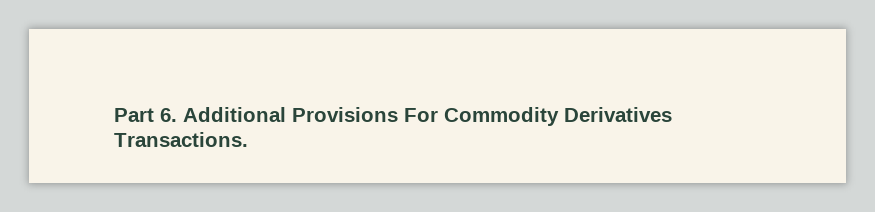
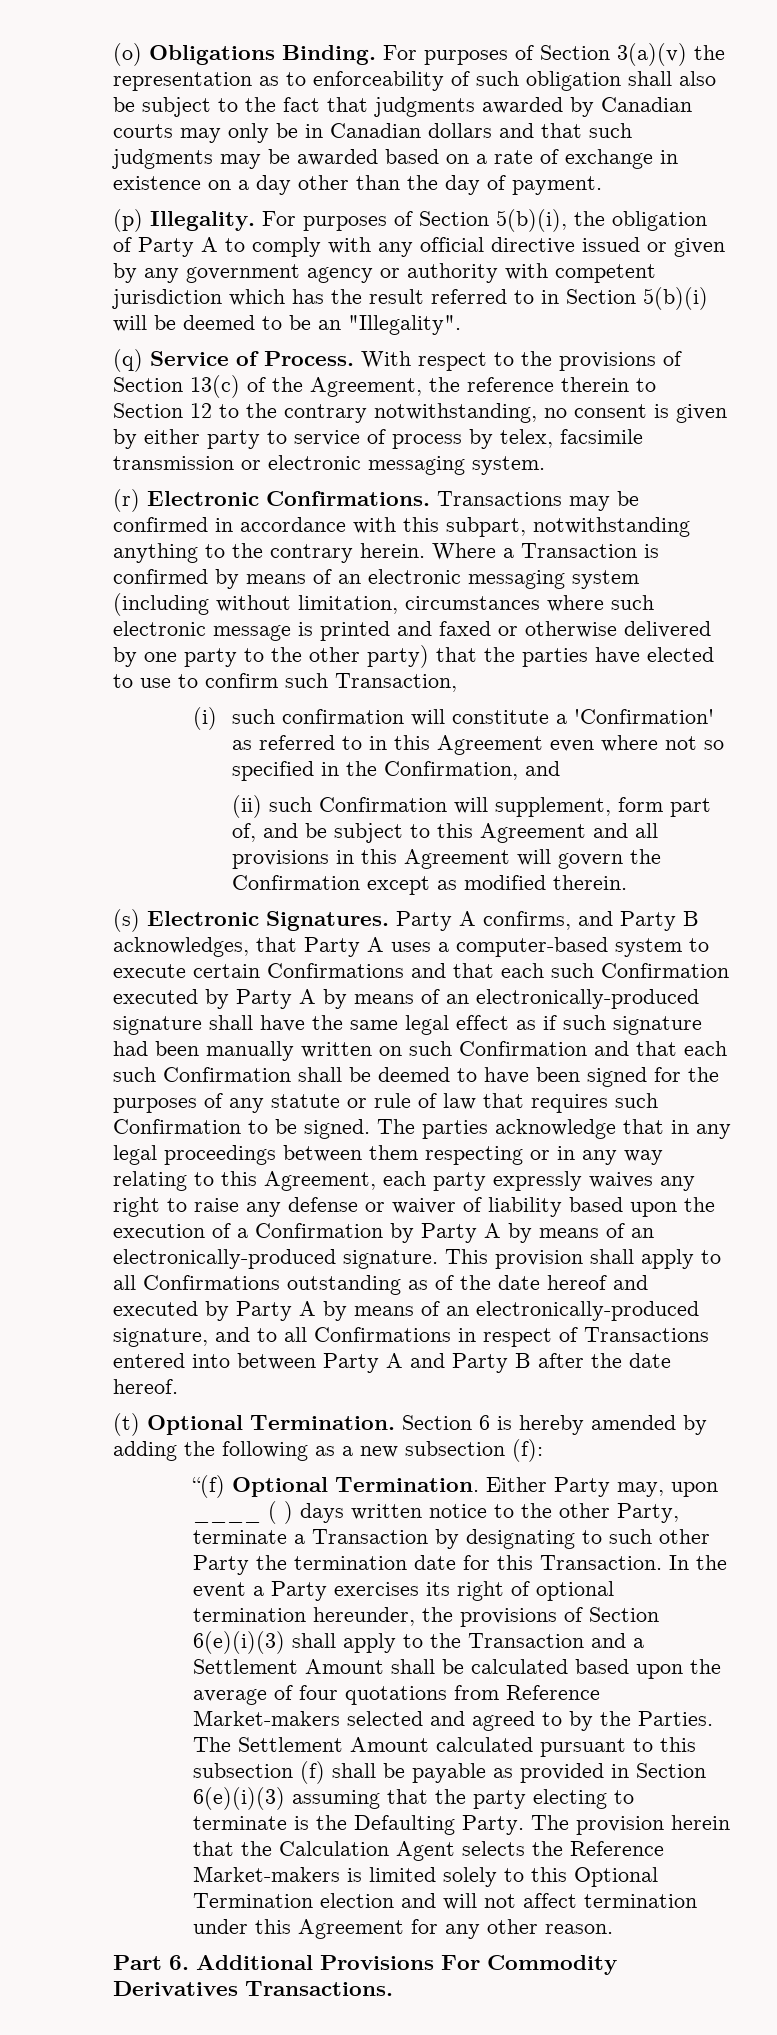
(114, 115) none -> [113,43,725,66] [113,71,716,91] [113,97,692,117] [113,123,632,143] [112,149,678,169] [113,175,602,195] [113,209,707,232] [113,237,725,257] [113,263,656,283] [112,287,708,310] [113,315,461,335] [113,349,682,372] [113,375,656,398] [113,403,727,423] [113,429,643,449] [113,455,545,475] [113,489,639,512] [113,517,690,537] [113,543,659,563] [113,569,639,589] [113,593,654,616] [113,621,711,641] [113,645,714,668] [113,673,457,692] [192,707,715,730] [232,735,725,755] [232,761,561,781] [232,795,712,818] [232,823,659,843] [232,849,662,869] [232,875,628,895] [113,909,699,932] [113,937,709,957] [113,963,729,978] [113,989,699,1009] [113,1015,702,1035] [113,1041,727,1061] [113,1067,719,1087] [113,1093,658,1113] [113,1119,731,1139] [113,1145,663,1165] [113,1171,695,1191] [113,1197,715,1217] [113,1223,654,1243] [113,1249,721,1269] [113,1275,648,1295] [113,1301,699,1321] [113,1327,709,1347] [113,1353,671,1373] [113,1379,178,1394] [113,1413,707,1436] [113,1439,543,1462] [191,1475,718,1498] [192,1501,679,1524] [192,1529,710,1549] [192,1555,727,1575] [192,1581,614,1601] [192,1607,659,1627] [192,1631,644,1654] [192,1659,721,1679] [192,1685,600,1705] [192,1710,713,1731] [192,1737,696,1757] [192,1761,706,1784] [192,1787,634,1810] [192,1815,730,1835] [192,1841,664,1861] [192,1866,658,1887] [192,1893,697,1910] [192,1919,613,1939] (o) Obligations Binding. For purposes of Section 3(a)(v) the representation as to enforceability of such obligation shall also be subject to the fact that judgments awarded by Canadian courts may only be in Canadian dollars and that such judgments may be awarded based on a rate of exchange in existence on a day other than the day of payment. // (p) Illegality. For purposes of Section 5(b)(i), the obligation of Party A to comply with any official directive issued or given by any government agency or authority with competent jurisdiction which has the result referred to in Section 5(b)(i) will be deemed to be an "Illegality". // (q) Service of Process. With respect to the provisions of Section 13(c) of the Agreement, the reference therein to Section 12 to the contrary notwithstanding, no consent is given by either party to service of process by telex, facsimile transmission or electronic messaging system. // (r) Electronic Confirmations. Transactions may be confirmed in accordance with this subpart, notwithstanding anything to the contrary herein. Where a Transaction is confirmed by means of an electronic messaging system (including without limitation, circumstances where such electronic message is printed and faxed or otherwise delivered by one party to the other party) that the parties have elected to use to confirm such Transaction, // (i) such confirmation will constitute a 'Confirmation' as referred to in this Agreement even where not so specified in the Confirmation, and // (ii) such Confirmation will supplement, form part of, and be subject to this Agreement and all provisions in this Agreement will govern the Confirmation except as modified therein. // (s) Electronic Signatures. Party A confirms, and Party B acknowledges, that Party A uses a computer-based system to execute certain Confirmations and that each such Confirmation executed by Party A by means of an electronically-produced signature shall have the same legal effect as if such signature had been manually written on such Confirmation and that each such Confirmation shall be deemed to have been signed for the purposes of any statute or rule of law that requires such Confirmation to be signed. The parties acknowledge that in any legal proceedings between them respecting or in any way relating to this Agreement, each party expressly waives any right to raise any defense or waiver of liability based upon the execution of a Confirmation by Party A by means of an electronically-produced signature. This provision shall apply to all Confirmations outstanding as of the date hereof and executed by Party A by means of an electronically-produced signature, and to all Confirmations in respect of Transactions entered into between Party A and Party B after the date hereof. // (t) Optional Termination. Section 6 is hereby amended by adding the following as a new subsection (f): // “(f) Optional Termination. Either Party may, upon ____ ( ) days written notice to the other Party, terminate a Transaction by designating to such other Party the termination date for this Transaction. In the event a Party exercises its right of optional termination hereunder, the provisions of Section 6(e)(i)(3) shall apply to the Transaction and a Settlement Amount shall be calculated based upon the average of four quotations from Reference Market-makers selected and agreed to by the Parties. The Settlement Amount calculated pursuant to this subsection (f) shall be payable as provided in Section 6(e)(i)(3) assuming that the party electing to terminate is the Defaulting Party. The provision herein that the Calculation Agent selects the Reference Market-makers is limited solely to this Optional Termination election and will not affect termination under this Agreement for any other reason. //

